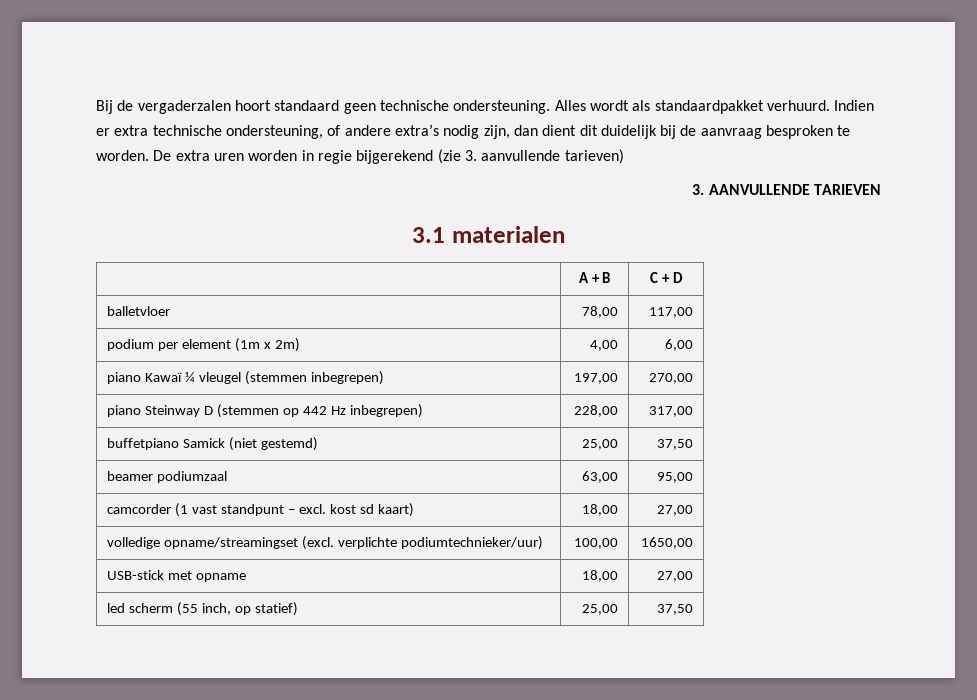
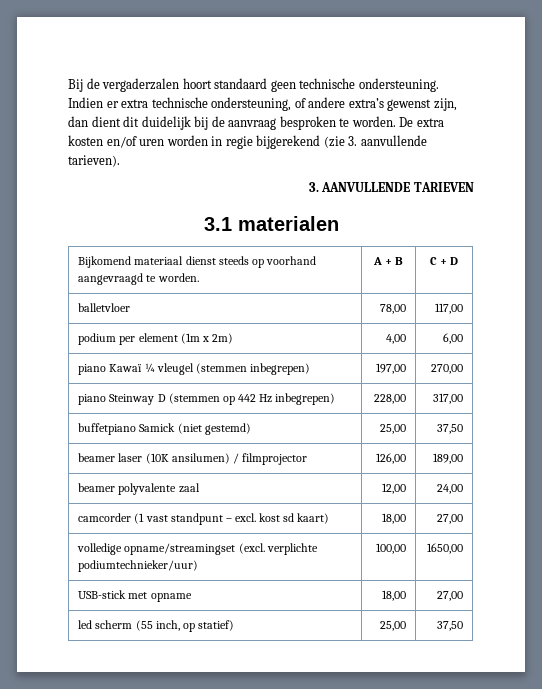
[554,100,830,114] Alles wordt als standaardpakket verhuurd. -> (439, 85) none
[443,125,480,139] nodig -> [387,99,432,111] gewenst
(210, 155) none -> [68,135,137,148] kosten en/of
[564,149,624,164] tarieven) -> [68,155,120,167] tarieven).
(565, 234) none -> [78,256,316,268] [78,273,199,285] Bijkomend materiaal dienst steeds op voorhand aangevraagd te worden.
[157,471,228,483] [581,471,618,483] [656,472,693,483] podiumzaal | 63,00 | 95,00 -> [118,453,307,465] [375,453,406,464] [432,453,463,464] [78,483,200,495] [381,483,406,494] [436,484,463,494] laser (10K ansilumen) / filmprojector | 126,00 | 189,00 // beamer polyvalente zaal | 12,00 | 24,00

